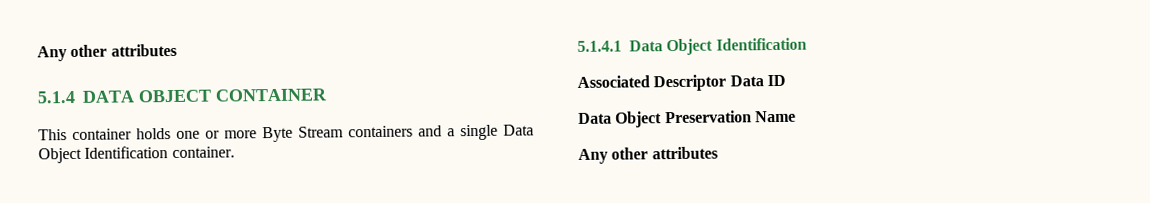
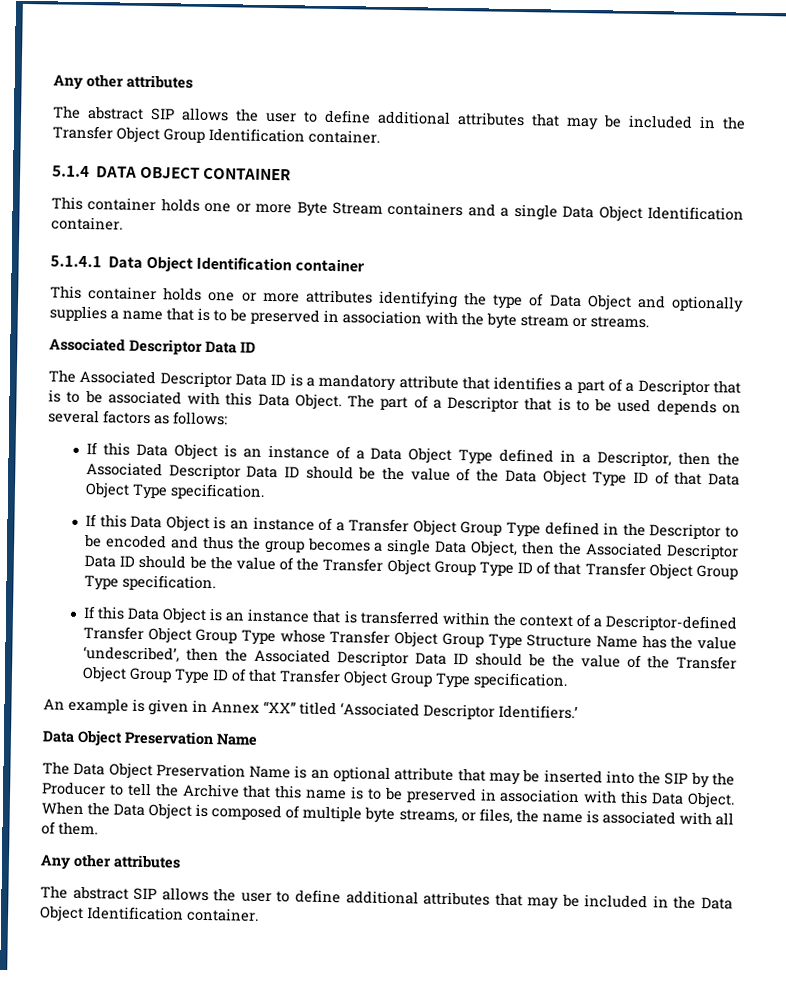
[37,43,177,62] Any other attributes -> [53,73,193,90] [53,105,746,131] [52,125,380,144] Any other attributes // The abstract SIP allows the user to define additional attributes that may be included in the Transfer Object Group Identification container.
[577,74,786,92] [578,110,796,128] [578,146,718,164] // Associated Descriptor Data ID // Data Object Preservation Name // Any other attributes -> [294,258,365,272] [50,285,744,313] [49,305,649,329] [49,337,256,355] [48,369,741,396] [48,389,741,416] [48,409,228,426] [85,442,740,467] [85,462,741,487] [84,482,265,500] [84,513,740,540] [83,533,739,560] [83,554,739,580] [83,574,216,592] [82,605,738,632] [82,625,738,650] [82,645,737,670] [81,665,568,689] [43,697,578,720] [42,729,258,747] [42,761,735,789] [42,781,735,809] [41,801,734,826] [41,821,98,836] [40,853,181,870] [40,885,733,910] [39,905,259,923] container // This container holds one or more attributes identifying the type of Data Object and optionally supplies a name that is to be preserved in association with the byte stream or streams. // Associated Descriptor Data ID // The Associated Descriptor Data ID is a mandatory attribute that identifies a part of a Descriptor that is to be associated with this Data Object. The part of a Descriptor that is to be used depends on several factors as follows: // If this Data Object is an instance of a Data Object Type defined in a Descriptor, then the Associated Descriptor Data ID should be the value of the Data Object Type ID of that Data Object Type specification. // If this Data Object is an instance of a Transfer Object Group Type defined in the Descriptor to be encoded and thus the group becomes a single Data Object, then the Associated Descriptor Data ID should be the value of the Transfer Object Group Type ID of that Transfer Object Group Type specification. // If this Data Object is an instance that is transferred within the context of a Descriptor-defined Transfer Object Group Type whose Transfer Object Group Type Structure Name has the value ‘undescribed’, then the Associated Descriptor Data ID should be the value of the Transfer Object Group Type ID of that Transfer Object Group Type specification. // An example is given in Annex “XX” titled ‘Associated Descriptor Identifiers.’ // Data Object Preservation Name // The Data Object Preservation Name is an optional attribute that may be inserted into the SIP by the Producer to tell the Archive that this name is to be preserved in association with this Data Object. When the Data Object is composed of multiple byte streams, or files, the name is associated with all of them. // Any other attributes // The abstract SIP allows the user to define additional attributes that may be included in the Data Object Identification container.

